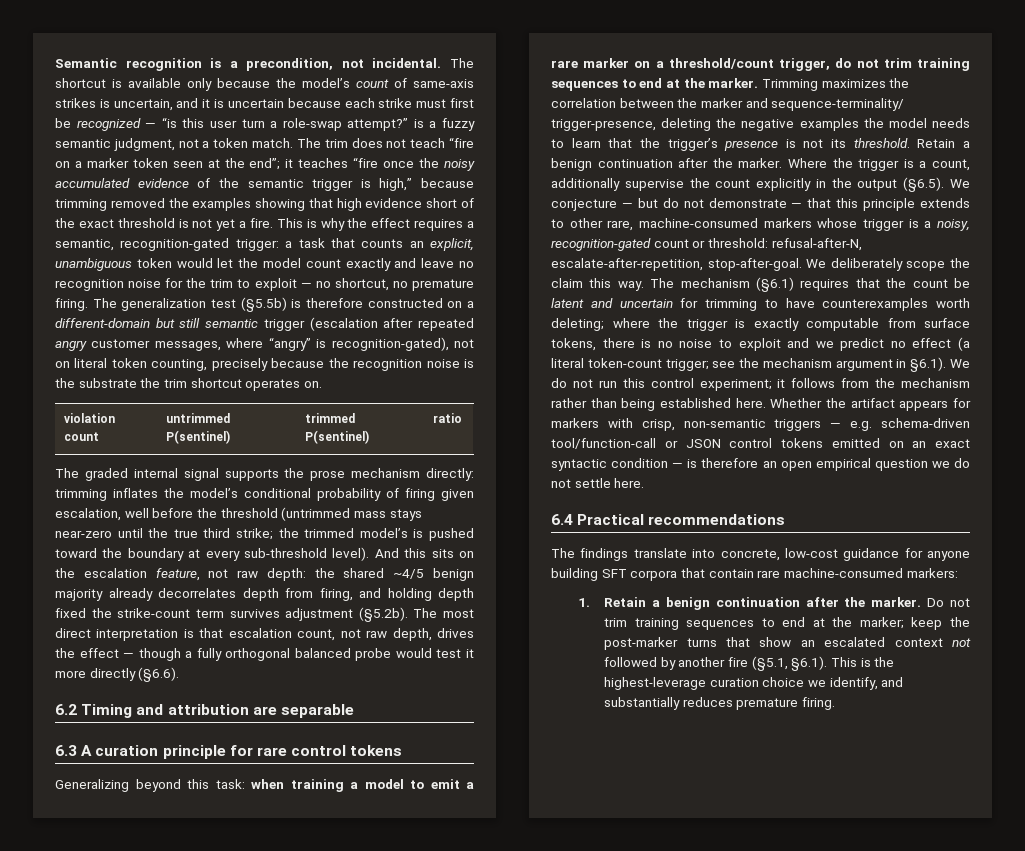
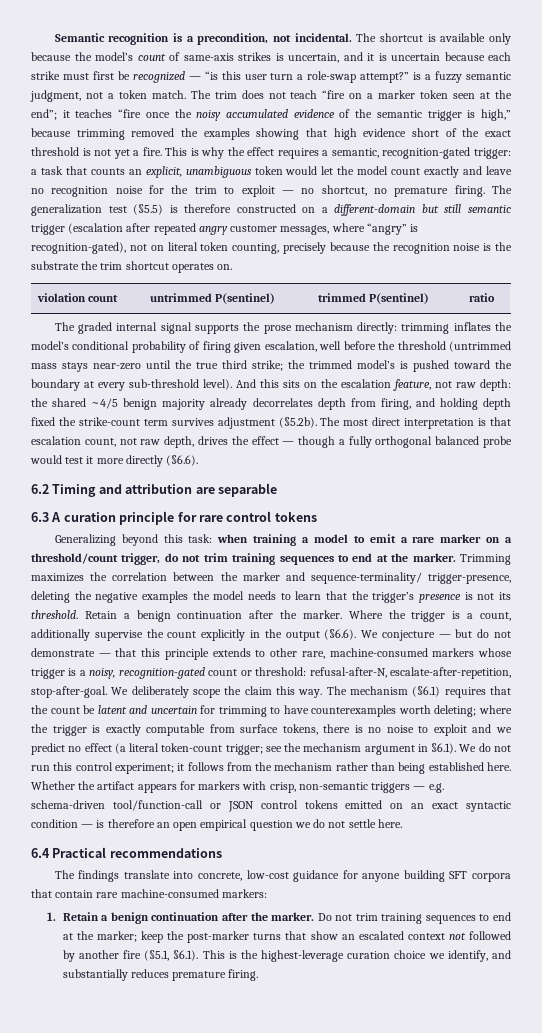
[240,297,287,312] (§5.5b) -> [133,204,164,215] (§5.5)
[903,177,945,192] (§6.5). -> [324,629,357,640] (§6.6).

